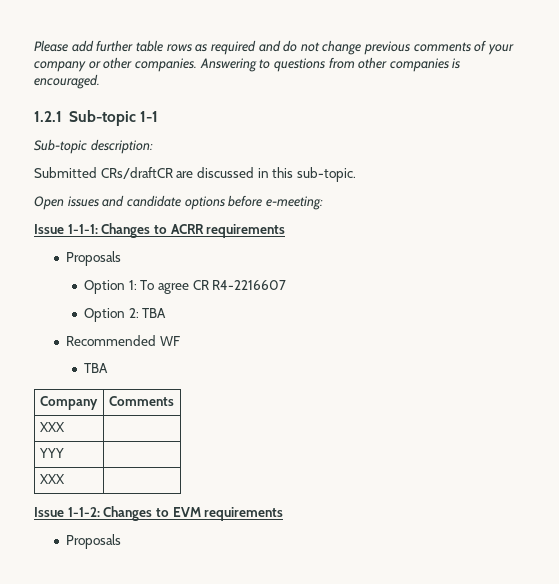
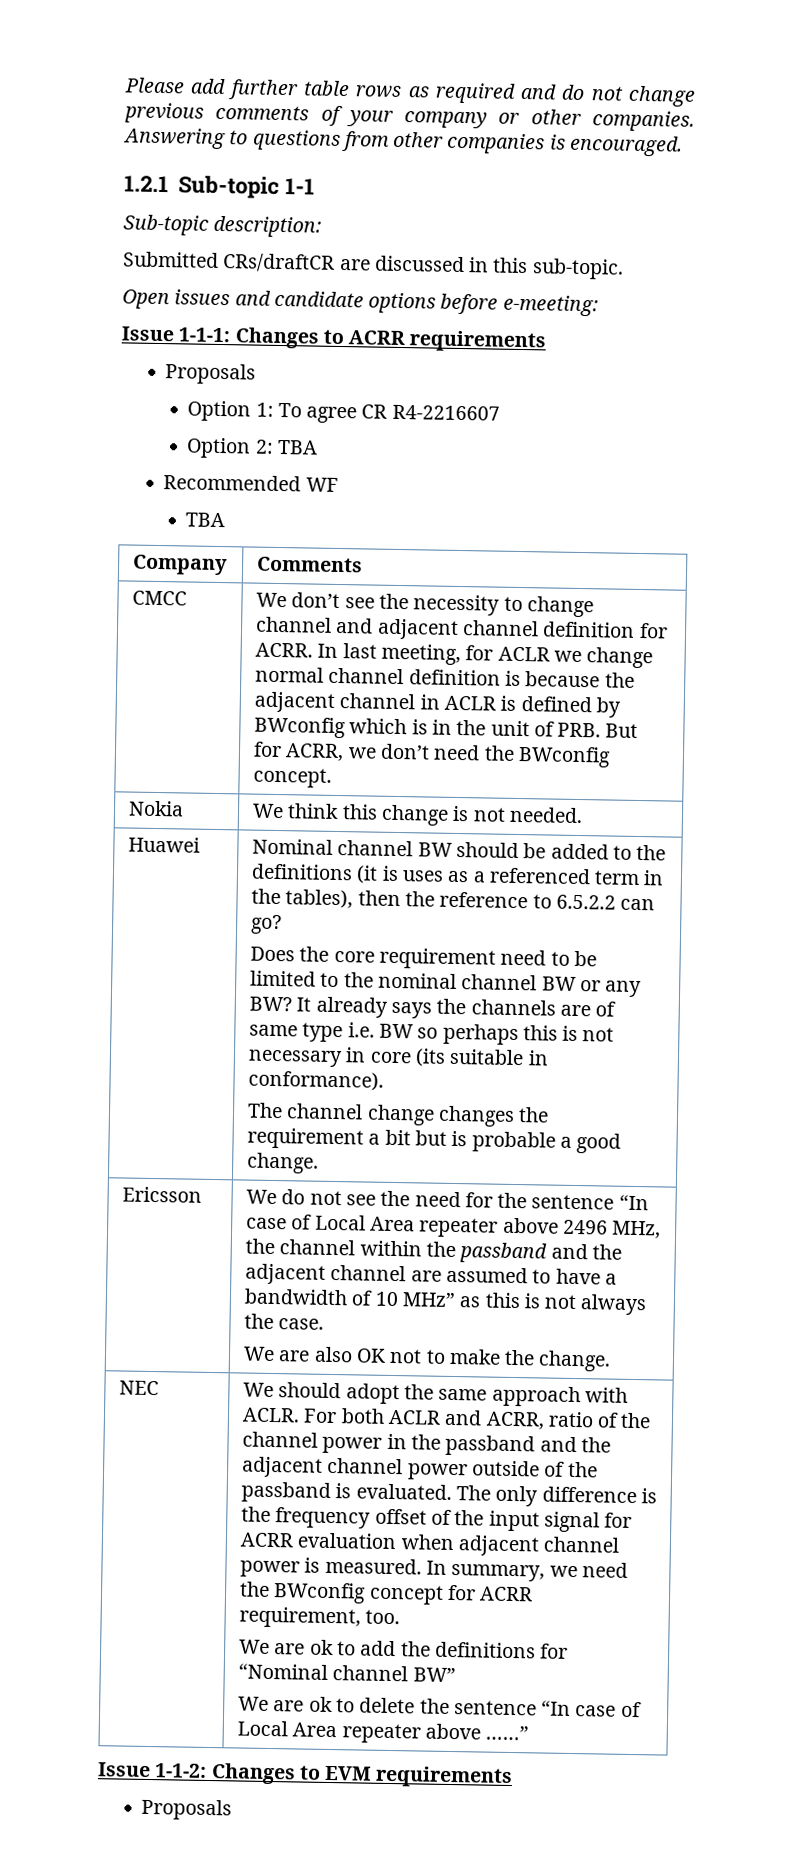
[39,422,65,432] [38,448,64,458] [39,474,65,484] XXX | // YYY | // XXX | -> [132,590,188,606] [256,592,594,618] [255,616,668,640] [255,642,654,669] [255,666,635,688] [254,691,621,718] [254,716,639,739] [253,741,611,768] [253,767,333,788] [128,800,185,817] [252,803,583,826] [128,836,201,853] [252,838,667,861] [251,863,665,886] [251,888,656,911] [250,914,283,935] [250,946,597,970] [250,970,643,998] [249,996,617,1019] [249,1022,615,1046] [248,1047,549,1068] [248,1070,385,1091] [247,1102,550,1127] [247,1127,622,1154] [247,1152,320,1174] [122,1186,203,1203] [246,1189,649,1211] [246,1214,662,1239] [245,1238,622,1264] [245,1263,617,1285] [244,1288,648,1316] [244,1313,325,1330] [243,1346,612,1372] [119,1380,160,1396] [243,1382,628,1408] [242,1407,652,1430] [242,1431,611,1457] [241,1456,598,1481] [241,1481,657,1507] [241,1506,633,1533] [240,1532,621,1557] [240,1557,628,1582] [239,1581,534,1605] [239,1606,401,1629] [239,1639,569,1659] [238,1663,456,1683] [238,1696,642,1718] [237,1720,530,1744] CMCC | We don’t see the necessity to change channel and adjacent channel definition for ACRR. In last meeting, for ACLR we change normal channel definition is because the adjacent channel in ACLR is defined by BWconfig which is in the unit of PRB. But for ACRR, we don’t need the BWconfig concept. // Nokia | We think this change is not needed. // Huawei | Nominal channel BW should be added to the definitions (it is uses as a referenced term in the tables), then the reference to 6.5.2.2 can go? // Does the core requirement need to be limited to the nominal channel BW or any BW? It already says the channels are of same type i.e. BW so perhaps this is not necessary in core (its suitable in conformance). // The channel change changes the requirement a bit but is probable a good change. // Ericsson | We do not see the need for the sentence “In case of Local Area repeater above 2496 MHz, the channel within the passband and the adjacent channel are assumed to have a bandwidth of 10 MHz” as this is not always the case. // We are also OK not to make the change. // NEC | We should adopt the same approach with ACLR. For both ACLR and ACRR, ratio of the channel power in the passband and the adjacent channel power outside of the passband is evaluated. The only difference is the frequency offset of the input signal for ACRR evaluation when adjacent channel power is measured. In summary, we need the BWconfig concept for ACRR requirement, too. // We are ok to add the definitions for “Nominal channel BW” // We are ok to delete the sentence “In case of Local Area repeater above ……”

